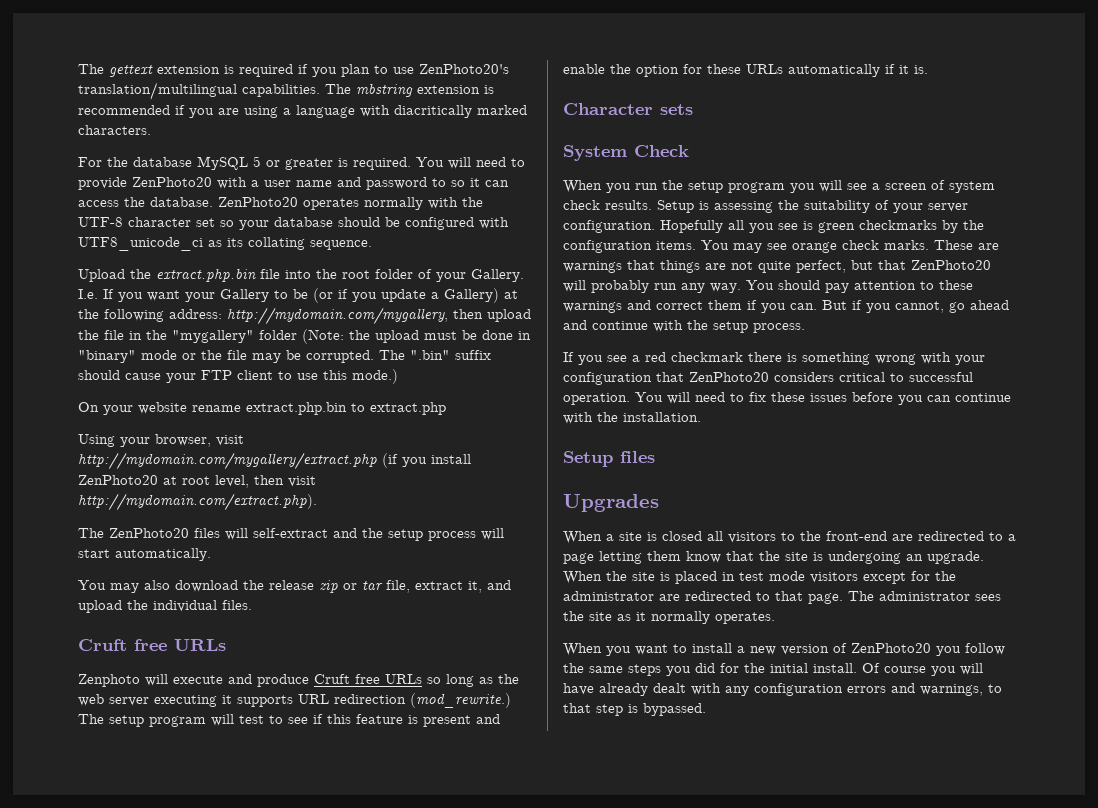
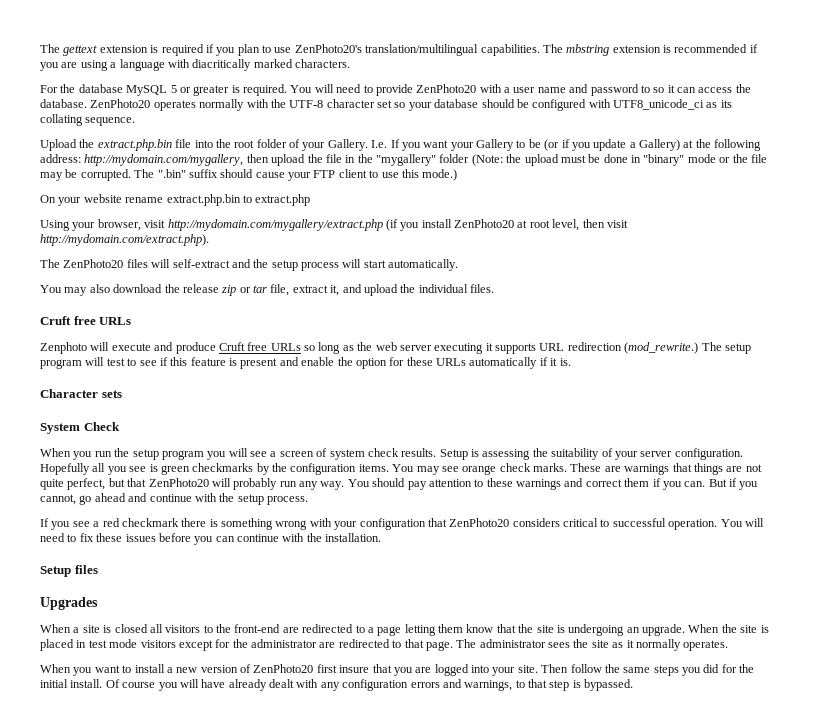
[936,646,961,656] you -> [316,664,569,676] first insure that you are logged into your site. Then

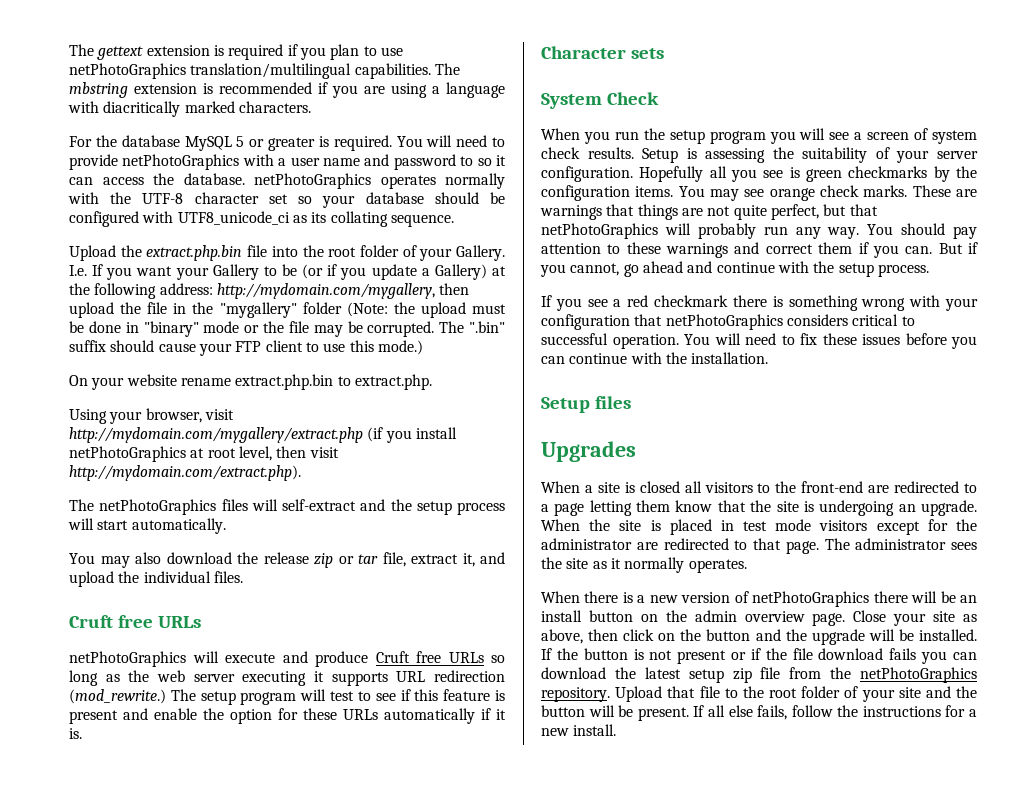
[294,44,362,53] ZenPhoto20's -> [69,63,186,79] netPhotoGraphics
[416,84,477,93] ZenPhoto20 -> [122,154,240,170] netPhotoGraphics
[90,99,151,108] ZenPhoto20 -> [254,173,371,189] netPhotoGraphics
[255,194,311,206] extract.php -> [354,374,432,390] extract.php.
[454,219,514,228] ZenPhoto20 -> [69,446,186,462] netPhotoGraphics
[63,259,124,268] ZenPhoto20 -> [99,499,217,515] netPhotoGraphics
[40,342,87,354] Zenphoto -> [69,651,186,667] netPhotoGraphics
[148,478,209,487] ZenPhoto20 -> [541,223,658,239] netPhotoGraphics
[449,518,510,527] ZenPhoto20 -> [665,314,783,330] netPhotoGraphics
[73,664,755,676] [40,679,634,691] you want to install a new version of ZenPhoto20 first insure that you are logged into your site. Then follow the same steps you did for the initial install. Of course you will have already dealt with any configuration errors and warnings, to that step is bypassed. -> [584,591,977,607] [541,610,977,626] [541,629,977,645] [541,648,978,664] [541,667,977,683] [541,686,977,702] [541,705,977,721] [541,724,617,736] there is a new version of netPhotoGraphics there will be an install button on the admin overview page. Close your site as above, then click on the button and the upgrade will be installed. If the button is not present or if the file download fails you can download the latest setup zip file from the netPhotoGraphics repository. Upload that file to the root folder of your site and the button will be present. If all else fails, follow the instructions for a new install.

